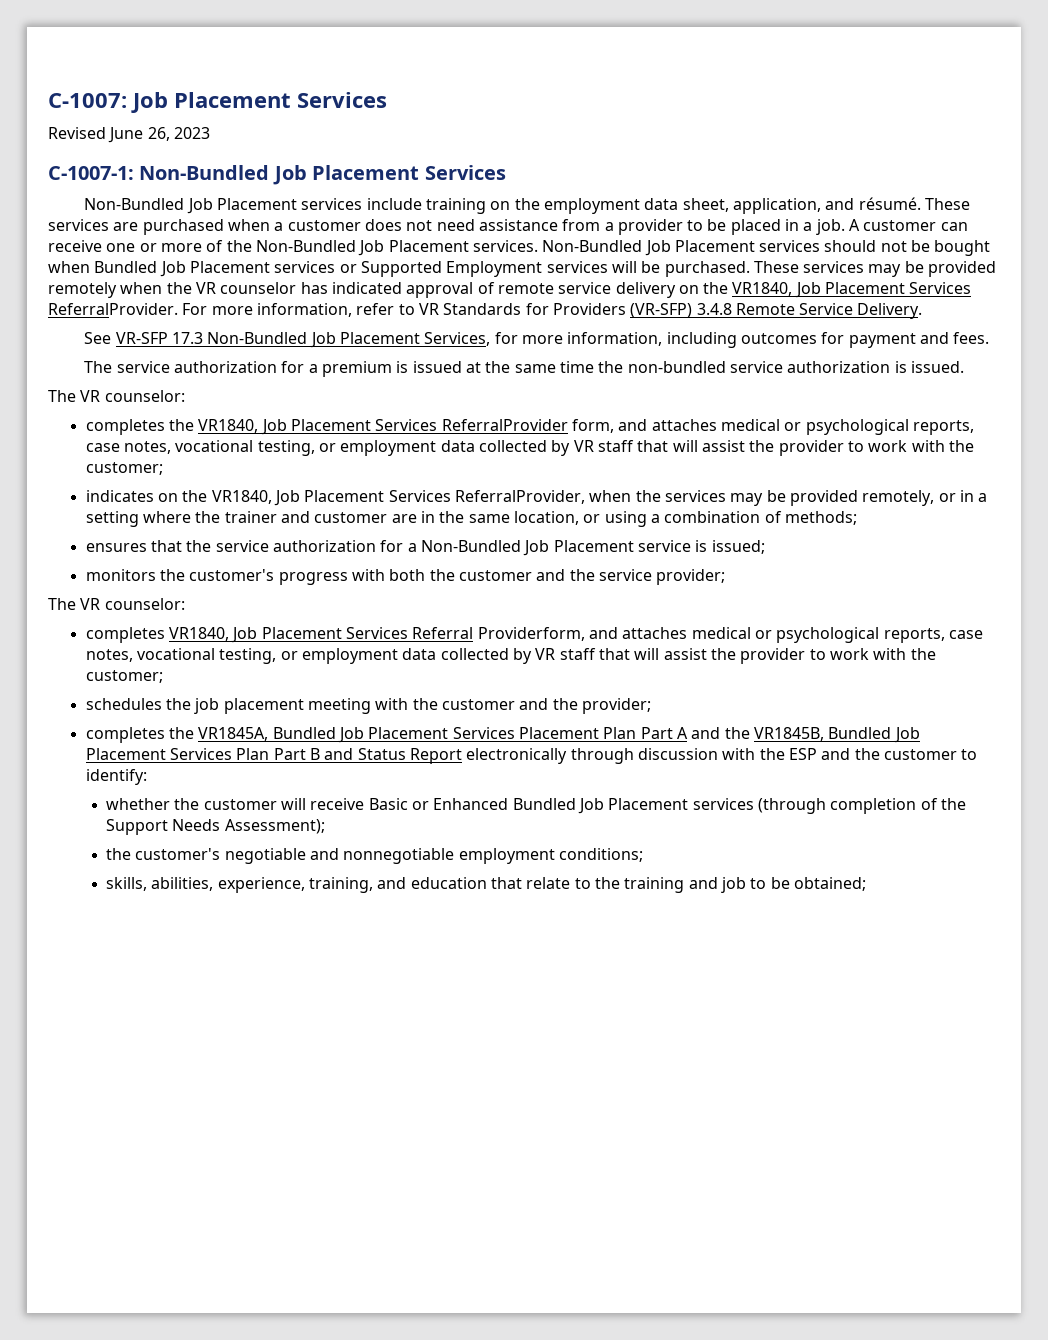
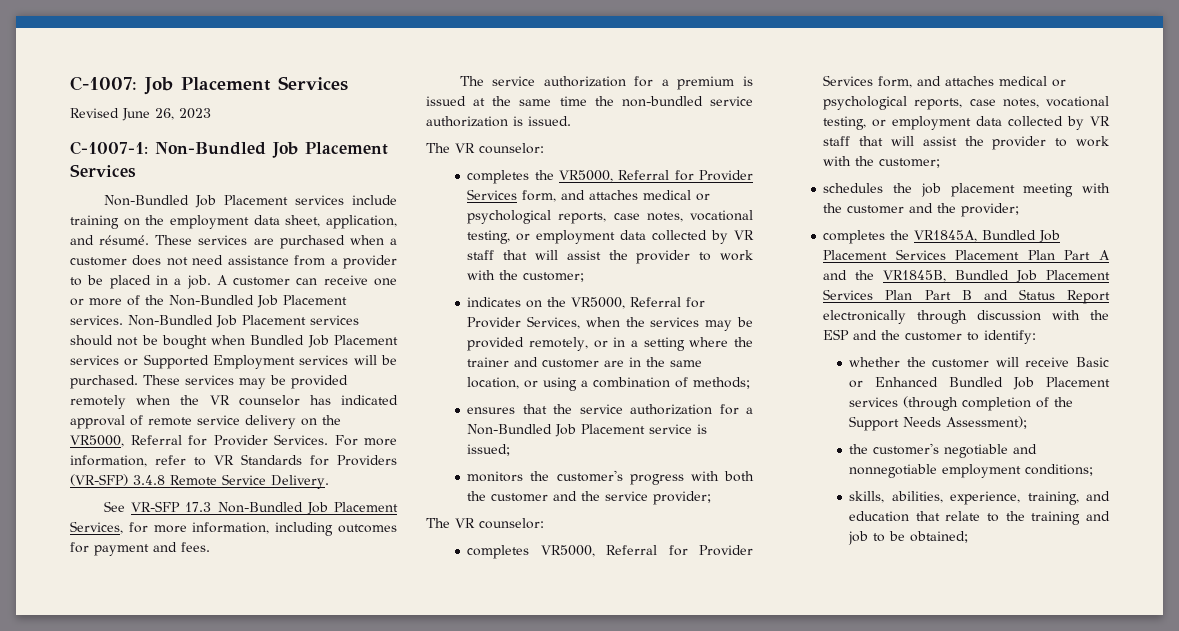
[732,282,972,298] [48,303,178,315] VR1840, Job Placement Services ReferralProvider. -> [70,434,328,447] VR5000, Referral for Provider Services.
[198,419,568,435] VR1840, Job Placement Services ReferralProvider -> [558,170,753,182] [467,189,518,200] VR5000, Referral for Provider Services
[211,490,586,506] VR1840, Job Placement Services ReferralProvider, -> [571,297,706,309] [467,316,581,329] VR5000, Referral for Provider Services,
[169,627,585,643] VR1840, Job Placement Services Referral Providerform, -> [540,545,753,557] [823,75,913,88] VR5000, Referral for Provider Services form,

